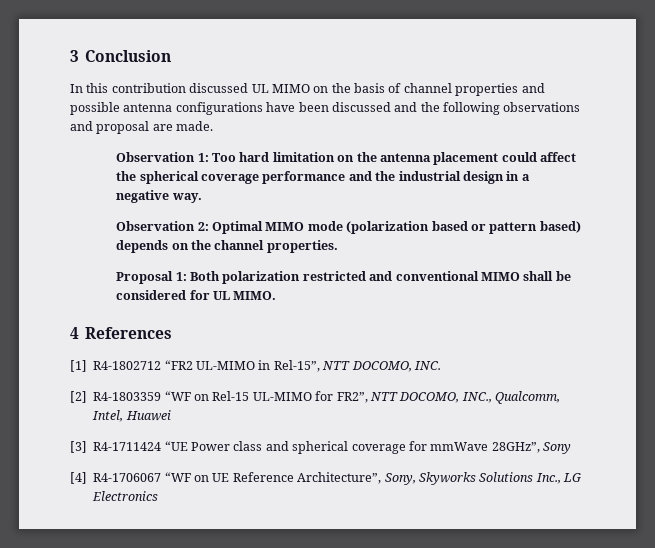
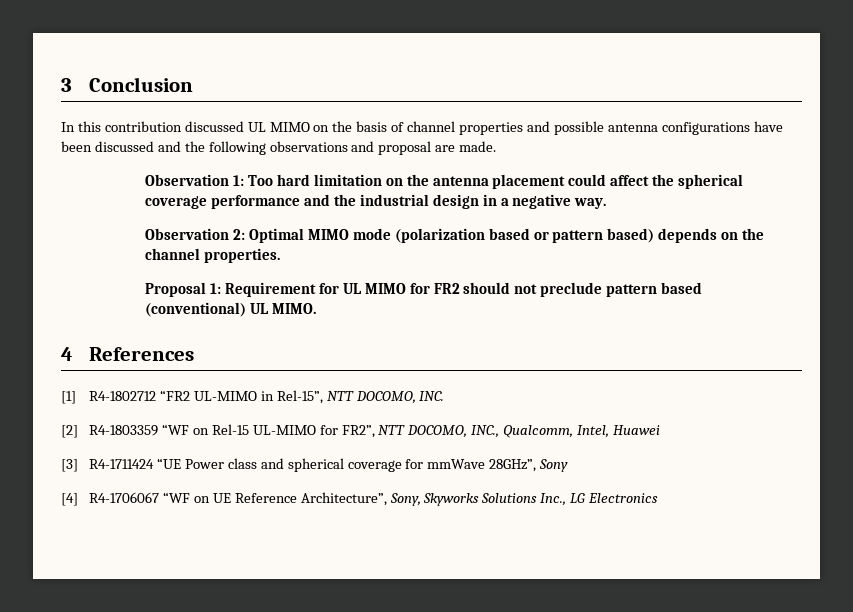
[190,271,571,284] [116,290,210,300] Both polarization restricted and conventional MIMO shall be considered for -> [224,282,703,297] [145,302,247,317] Requirement for UL MIMO for FR2 should not preclude pattern based (conventional)

